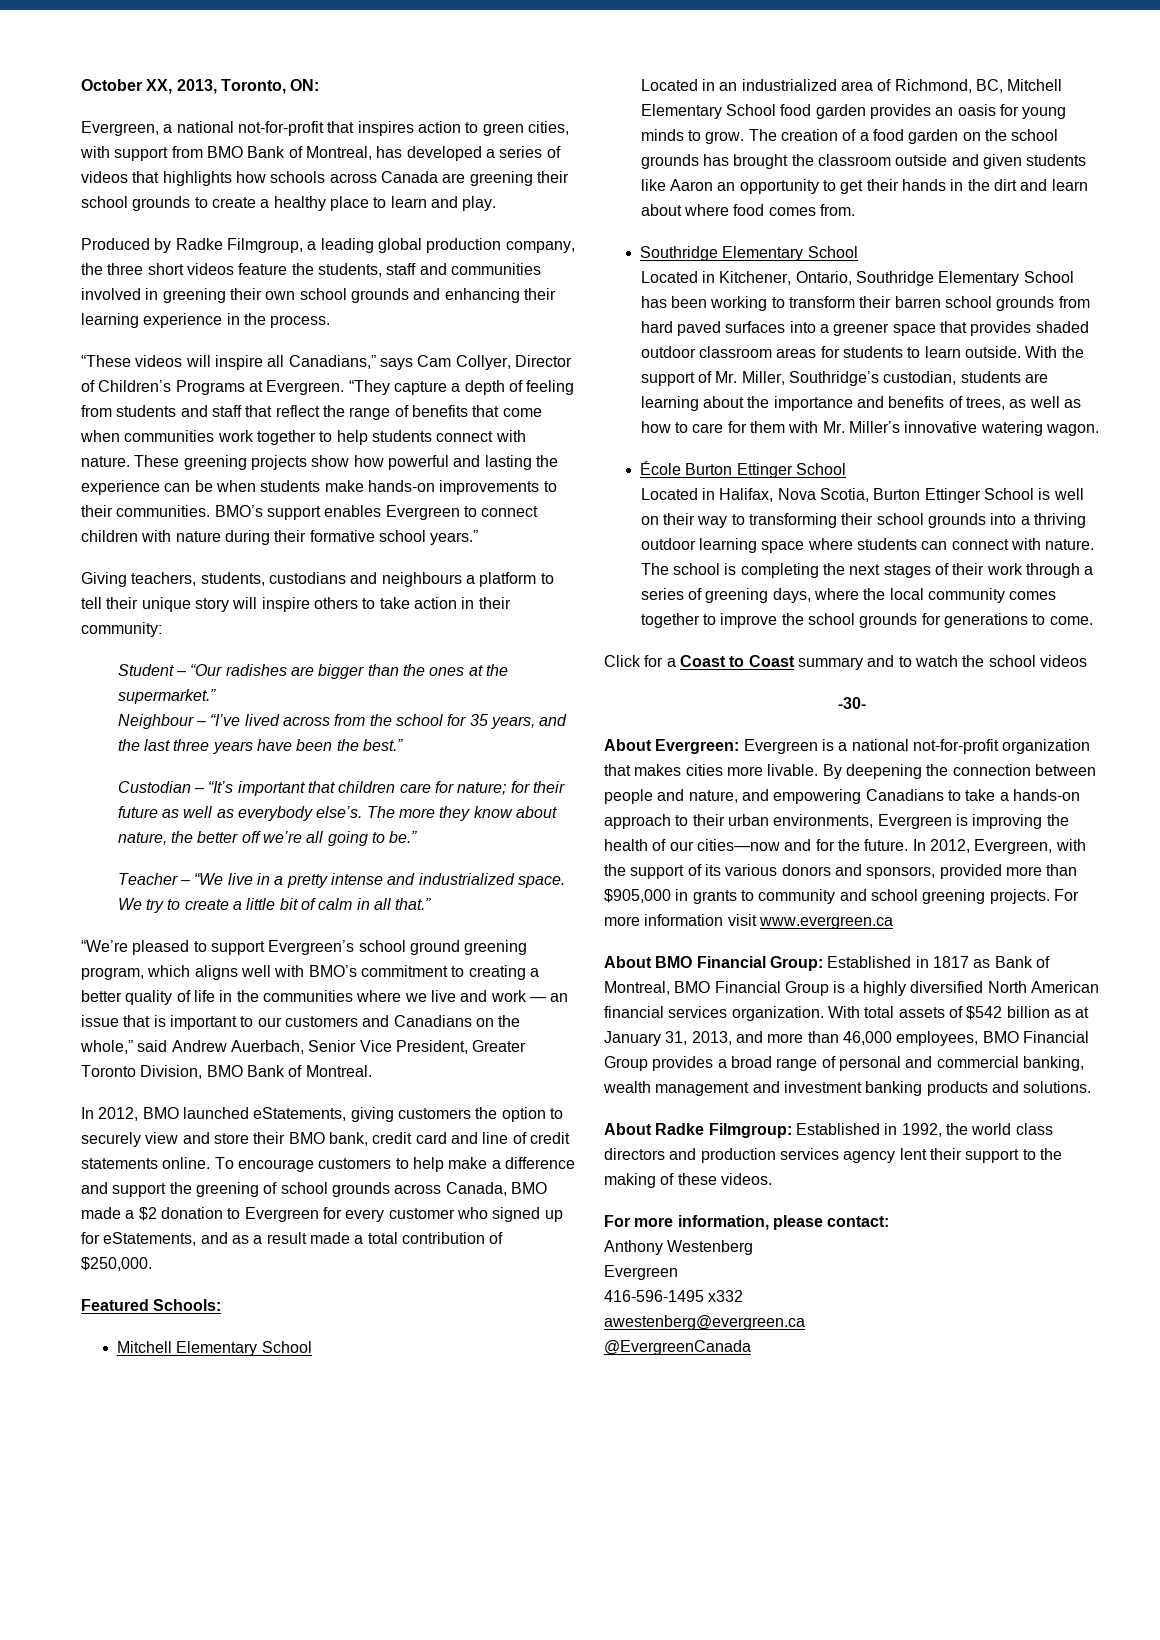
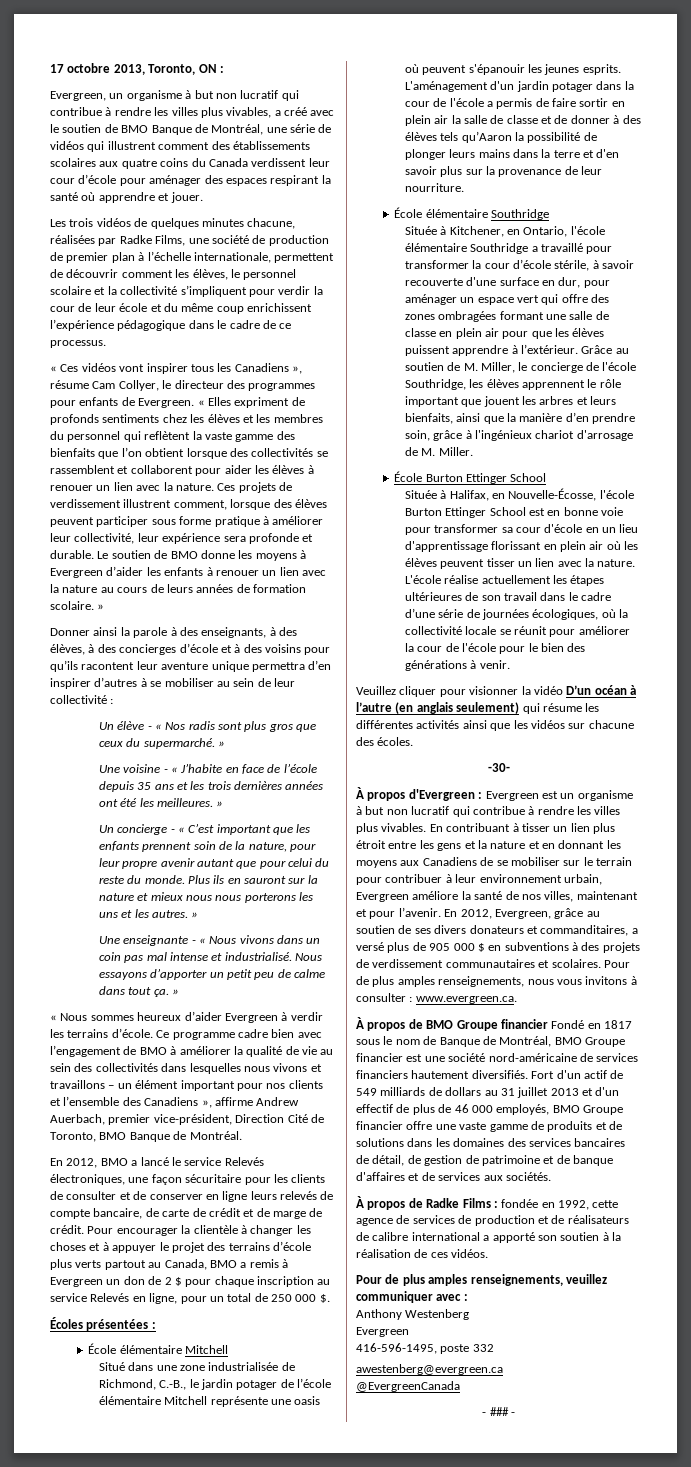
[81,79,320,94] [81,121,569,136] [80,146,561,161] [81,171,569,186] [81,196,497,211] [81,238,575,253] [81,263,541,277] [81,288,556,303] [81,313,331,328] [81,355,572,370] [81,380,575,395] [81,405,542,420] [80,430,526,445] [81,455,558,470] [81,480,557,495] [81,505,539,520] [81,530,479,545] [81,572,554,587] [81,597,511,612] [81,622,162,637] [117,664,508,679] [117,689,216,704] [117,714,568,729] [117,739,404,754] [117,781,565,796] [117,806,557,821] [117,831,418,846] [117,873,565,888] [117,898,432,913] [81,940,528,955] [81,965,539,980] [81,990,569,1005] [81,1015,521,1030] [80,1040,527,1054] [81,1065,372,1079] [81,1107,563,1122] [81,1132,570,1147] [81,1157,575,1172] [81,1182,547,1197] [81,1207,563,1222] [81,1232,504,1246] [81,1257,152,1271] [81,1299,222,1311] [116,1341,312,1356] [640,79,1063,93] [640,104,1067,119] [640,129,1059,144] [640,154,1087,169] [640,179,1088,194] [640,204,856,216] [639,246,858,261] [640,271,1074,286] [640,296,1090,311] [640,321,1089,336] [640,346,1084,358] [640,371,1049,386] [640,396,1081,411] [640,421,1099,436] [639,461,846,478] [640,488,1084,503] [640,513,1086,528] [640,538,1095,553] [640,563,1094,578] [640,588,1057,603] [640,613,1093,628] [604,655,1087,670] [837,697,866,709] [604,739,1091,754] [604,764,1096,779] [604,789,1080,804] [604,814,1069,829] [604,839,1086,854] [604,864,1078,879] [604,889,1079,904] [604,914,893,929] [604,956,1050,971] [604,981,1099,996] [604,1006,1090,1021] [604,1031,1089,1046] [604,1056,1084,1071] [603,1081,1092,1096] [604,1123,1053,1138] [604,1148,1062,1163] [604,1173,772,1188] [604,1215,890,1230] October XX, 2013, Toronto, ON: // Evergreen, a national not-for-profit that inspires action to green cities, with support from BMO Bank of Montreal, has developed a series of videos that highlights how schools across Canada are greening their school grounds to create a healthy place to learn and play. // Produced by Radke Filmgroup, a leading global production company, the three short videos feature the students, staff and communities involved in greening their own school grounds and enhancing their learning experience in the process. // “These videos will inspire all Canadians,” says Cam Collyer, Director of Children’s Programs at Evergreen. “They capture a depth of feeling from students and staff that reflect the range of benefits that come when communities work together to help students connect with nature. These greening projects show how powerful and lasting the experience can be when students make hands-on improvements to their communities. BMO’s support enables Evergreen to connect children with nature during their formative school years.” // Giving teachers, students, custodians and neighbours a platform to tell their unique story will inspire others to take action in their community: // Student – “Our radishes are bigger than the ones at the supermarket.” // Neighbour – “I’ve lived across from the school for 35 years, and the last three years have been the best.” // Custodian – “It’s important that children care for nature; for their future as well as everybody else’s. The more they know about nature, the better off we’re all going to be.” // Teacher – “We live in a pretty intense and industrialized space. We try to create a little bit of calm in all that.” // “We’re pleased to support Evergreen’s school ground greening program, which aligns well with BMO’s commitment to creating a better quality of life in the communities where we live and work — an issue that is important to our customers and Canadians on the whole,” said Andrew Auerbach, Senior Vice President, Greater Toronto Division, BMO Bank of Montreal. // In 2012, BMO launched eStatements, giving customers the option to securely view and store their BMO bank, credit card and line of credit statements online. To encourage customers to help make a difference and support the greening of school grounds across Canada, BMO made a $2 donation to Evergreen for every customer who signed up for eStatements, and as a result made a total contribution of $250,000. // Featured Schools: // Mitchell Elementary School // Located in an industrialized area of Richmond, BC, Mitchell Elementary School food garden provides an oasis for young minds to grow. The creation of a food garden on the school grounds has brought the classroom outside and given students like Aaron an opportunity to get their hands in the dirt and learn about where food comes from. // Southridge Elementary School // Located in Kitchener, Ontario, Southridge Elementary School has been working to transform their barren school grounds from hard paved surfaces into a greener space that provides shaded outdoor classroom areas for students to learn outside. With the support of Mr. Miller, Southridge’s custodian, students are learning about the importance and benefits of trees, as well as how to care for them with Mr. Miller’s innovative watering wagon. // École Burton Ettinger School // Located in Halifax, Nova Scotia, Burton Ettinger School is well on their way to transforming their school grounds into a thriving outdoor learning space where students can connect with nature. The school is completing the next stages of their work through a series of greening days, where the local community comes together to improve the school grounds for generations to come. // Click for a Coast to Coast summary and to watch the school videos // -30- // About Evergreen: Evergreen is a national not-for-profit organization that makes cities more livable. By deepening the connection between people and nature, and empowering Canadians to take a hands-on approach to their urban environments, Evergreen is improving the health of our cities—now and for the future. In 2012, Evergreen, with the support of its various donors and sponsors, provided more than $905,000 in grants to community and school greening projects. For more information visit www.evergreen.ca // About BMO Financial Group: Established in 1817 as Bank of Montreal, BMO Financial Group is a highly diversified North American financial services organization. With total assets of $542 billion as at January 31, 2013, and more than 46,000 employees, BMO Financial Group provides a broad range of personal and commercial banking, wealth management and investment banking products and solutions. // About Radke Filmgroup: Established in 1992, the world class directors and production services agency lent their support to the making of these videos. // For more information, please contact: -> [50,63,224,75] [50,90,299,101] [50,107,335,118] [50,124,332,135] [50,141,310,152] [50,158,330,169] [50,174,331,186] [50,192,203,203] [50,218,296,229] [50,235,329,246] [50,251,335,263] [50,269,297,280] [50,285,323,297] [50,303,312,314] [50,319,292,331] [50,340,106,348] [50,363,302,374] [50,380,316,391] [50,397,305,408] [50,414,323,425] [50,431,295,442] [50,447,328,459] [50,465,314,476] [50,482,292,493] [50,499,327,510] [50,516,324,527] [50,533,314,544] [50,550,306,561] [50,566,326,578] [50,584,306,593] [50,601,105,610] [50,627,297,638] [50,643,331,655] [50,660,332,672] [50,677,295,689] [50,695,114,704] [98,721,317,732] [98,738,225,749] [98,763,317,774] [98,781,324,792] [98,798,224,807] [98,823,311,835] [98,841,317,852] [98,858,330,869] [98,875,318,884] [98,892,314,903] [98,909,199,918] [98,935,321,946] [98,952,323,963] [98,968,326,980] [98,986,179,997] [50,1011,323,1023] [50,1028,322,1040] [50,1045,334,1057] [50,1063,322,1074] [50,1080,323,1091] [50,1096,300,1108] [50,1114,324,1125] [50,1131,242,1142] [50,1157,264,1168] [50,1174,326,1185] [50,1191,334,1202] [50,1208,323,1219] [50,1225,311,1236] [50,1241,311,1253] [50,1259,288,1270] [50,1276,331,1287] [50,1293,330,1304] [50,1317,156,1331] [88,1343,228,1354] [98,1362,295,1371] [98,1378,332,1390] [98,1396,321,1407] [404,64,621,75] [404,81,634,92] [404,98,625,109] [404,115,641,126] [404,131,597,143] [404,149,620,160] [404,166,603,177] [404,183,464,192] [394,207,549,220] [404,226,605,237] [404,243,613,254] [404,259,635,271] [404,277,610,288] [404,294,610,305] [404,311,609,322] [404,328,605,339] [404,344,629,356] [404,362,637,373] [404,379,621,390] [404,396,617,407] [404,412,636,424] [404,430,633,441] [404,447,473,456] [394,471,547,484] [404,488,634,501] [404,507,624,518] [404,524,639,535] [404,541,639,552] [404,558,636,569] [404,575,605,586] [404,592,612,601] [404,608,629,620] [404,626,630,637] [404,643,586,654] [404,660,510,671] [356,685,636,697] [356,702,600,714] [356,720,634,731] [356,737,414,746] [487,763,510,772] [356,787,633,801] [356,806,621,817] [356,823,615,834] [356,840,621,851] [356,857,632,868] [356,874,602,885] [356,891,638,902] [356,907,600,919] [356,925,638,936] [356,942,640,953] [356,959,630,968] [356,976,637,987] [356,993,517,1004] [356,1017,632,1031] [356,1036,625,1047] [356,1053,639,1062] [356,1070,624,1079] [356,1087,620,1098] [356,1104,623,1115] [356,1121,622,1132] [356,1138,626,1147] [356,1155,613,1166] [356,1172,551,1181] [356,1196,619,1210] [356,1215,629,1226] [356,1232,621,1243] [356,1249,489,1258] [356,1274,607,1286] [356,1291,468,1303] 17 octobre 2013, Toronto, ON : // Evergreen, un organisme à but non lucratif qui contribue à rendre les villes plus vivables, a créé avec le soutien de BMO Banque de Montréal, une série de vidéos qui illustrent comment des établissements scolaires aux quatre coins du Canada verdissent leur cour d’école pour aménager des espaces respirant la santé où apprendre et jouer. // Les trois vidéos de quelques minutes chacune, réalisées par Radke Films, une société de production de premier plan à l’échelle internationale, permettent de découvrir comment les élèves, le personnel scolaire et la collectivité s’impliquent pour verdir la cour de leur école et du même coup enrichissent l’expérience pédagogique dans le cadre de ce processus. // « Ces vidéos vont inspirer tous les Canadiens », résume Cam Collyer, le directeur des programmes pour enfants de Evergreen. « Elles expriment de profonds sentiments chez les élèves et les membres du personnel qui reflètent la vaste gamme des bienfaits que l’on obtient lorsque des collectivités se rassemblent et collaborent pour aider les élèves à renouer un lien avec la nature. Ces projets de verdissement illustrent comment, lorsque des élèves peuvent participer sous forme pratique à améliorer leur collectivité, leur expérience sera profonde et durable. Le soutien de BMO donne les moyens à Evergreen d’aider les enfants à renouer un lien avec la nature au cours de leurs années de formation scolaire. » // Donner ainsi la parole à des enseignants, à des élèves, à des concierges d’école et à des voisins pour qu’ils racontent leur aventure unique permettra d’en inspirer d’autres à se mobiliser au sein de leur collectivité : // Un élève - « Nos radis sont plus gros que ceux du supermarché. » // Une voisine - « J’habite en face de l’école depuis 35 ans et les trois dernières années ont été les meilleures. » // Un concierge - « C’est important que les enfants prennent soin de la nature, pour leur propre avenir autant que pour celui du reste du monde. Plus ils en sauront sur la nature et mieux nous nous porterons les uns et les autres. » // Une enseignante - « Nous vivons dans un coin pas mal intense et industrialisé. Nous essayons d’apporter un petit peu de calme dans tout ça. » // « Nous sommes heureux d’aider Evergreen à verdir les terrains d’école. Ce programme cadre bien avec l’engagement de BMO à améliorer la qualité de vie au sein des collectivités dans lesquelles nous vivons et travaillons – un élément important pour nos clients et l’ensemble des Canadiens », affirme Andrew Auerbach, premier vice-président, Direction Cité de Toronto, BMO Banque de Montréal. // En 2012, BMO a lancé le service Relevés électroniques, une façon sécuritaire pour les clients de consulter et de conserver en ligne leurs relevés de compte bancaire, de carte de crédit et de marge de crédit. Pour encourager la clientèle à changer les choses et à appuyer le projet des terrains d’école plus verts partout au Canada, BMO a remis à Evergreen un don de 2 $ pour chaque inscription au service Relevés en ligne, pour un total de 250 000 $. // Écoles présentées : // École élémentaire Mitchell // Situé dans une zone industrialisée de Richmond, C.-B., le jardin potager de l’école élémentaire Mitchell représente une oasis où peuvent s'épanouir les jeunes esprits. L'aménagement d'un jardin potager dans la cour de l'école a permis de faire sortir en plein air la salle de classe et de donner à des élèves tels qu’Aaron la possibilité de plonger leurs mains dans la terre et d'en savoir plus sur la provenance de leur nourriture. // École élémentaire Southridge // Située à Kitchener, en Ontario, l'école élémentaire Southridge a travaillé pour transformer la cour d’école stérile, à savoir recouverte d'une surface en dur, pour aménager un espace vert qui offre des zones ombragées formant une salle de classe en plein air pour que les élèves puissent apprendre à l’extérieur. Grâce au soutien de M. Miller, le concierge de l'école Southridge, les élèves apprennent le rôle important que jouent les arbres et leurs bienfaits, ainsi que la manière d’en prendre soin, grâce à l'ingénieux chariot d'arrosage de M. Miller. // École Burton Ettinger School // Située à Halifax, en Nouvelle-Écosse, l'école Burton Ettinger School est en bonne voie pour transformer sa cour d'école en un lieu d'apprentissage florissant en plein air où les élèves peuvent tisser un lien avec la nature. L'école réalise actuellement les étapes ultérieures de son travail dans le cadre d’une série de journées écologiques, où la collectivité locale se réunit pour améliorer la cour de l'école pour le bien des générations à venir. // Veuillez cliquer pour visionner la vidéo D’un océan à l’autre (en anglais seulement) qui résume les différentes activités ainsi que les vidéos sur chacune des écoles. // -30- // À propos d'Evergreen : Evergreen est un organisme à but non lucratif qui contribue à rendre les villes plus vivables. En contribuant à tisser un lien plus étroit entre les gens et la nature et en donnant les moyens aux Canadiens de se mobiliser sur le terrain pour contribuer à leur environnement urbain, Evergreen améliore la santé de nos villes, maintenant et pour l’avenir. En 2012, Evergreen, grâce au soutien de ses divers donateurs et commanditaires, a versé plus de 905 000 $ en subventions à des projets de verdissement communautaires et scolaires. Pour de plus amples renseignements, nous vous invitons à consulter : www.evergreen.ca. // À propos de BMO Groupe financier Fondé en 1817 sous le nom de Banque de Montréal, BMO Groupe financier est une société nord-américaine de services financiers hautement diversifiés. Fort d'un actif de 549 milliards de dollars au 31 juillet 2013 et d'un effectif de plus de 46 000 employés, BMO Groupe financier offre une vaste gamme de produits et de solutions dans les domaines des services bancaires de détail, de gestion de patrimoine et de banque d'affaires et de services aux sociétés. // À propos de Radke Films : fondée en 1992, cette agence de services de production et de réalisateurs de calibre international a apporté son soutien à la réalisation de ces vidéos. // Pour de plus amples renseignements, veuillez communiquer avec :
[604,1290,744,1302] 416-596-1495 x332 -> [356,1343,494,1354] 416-596-1495, poste 332
(751, 1347) none -> [482,1407,515,1416] // - ### -

